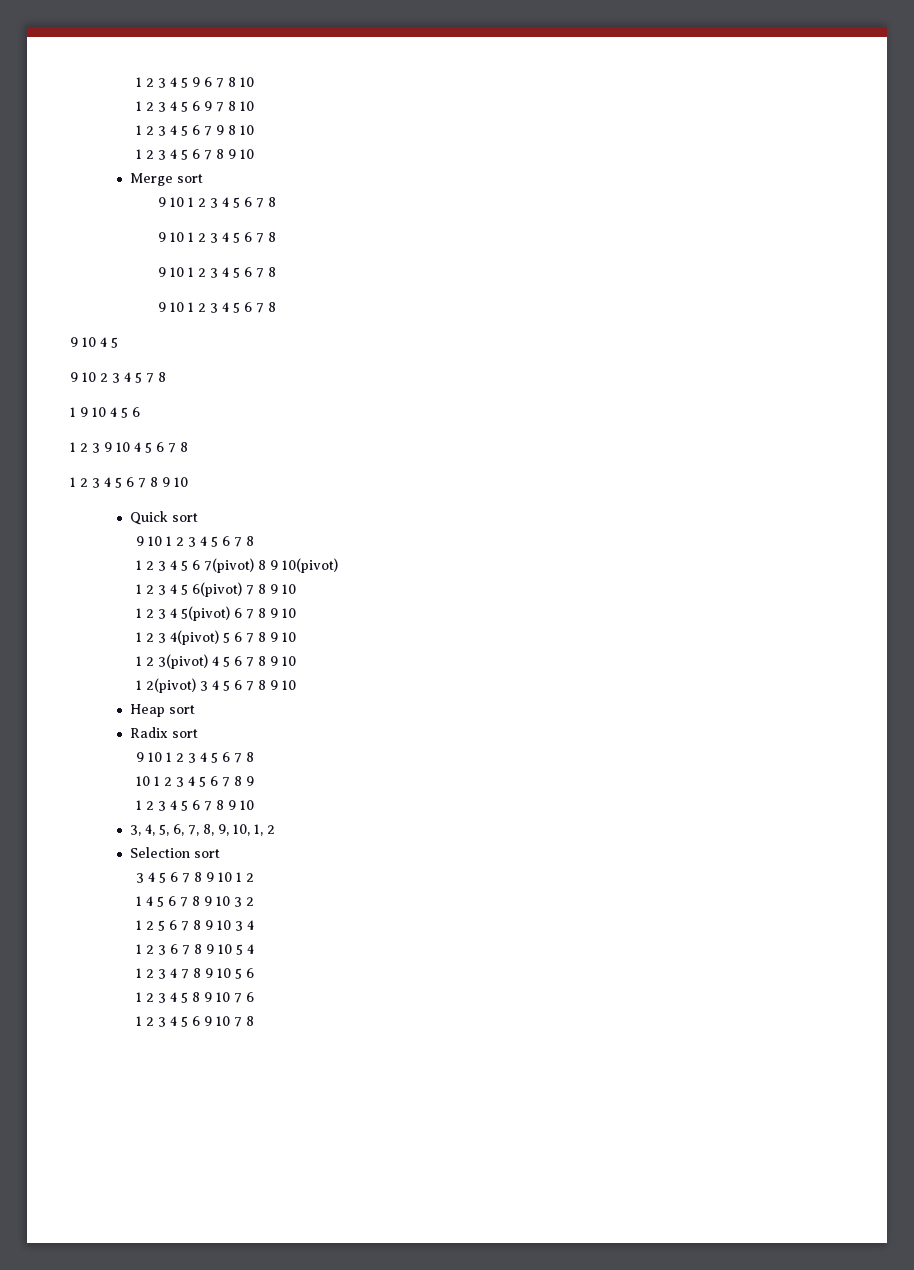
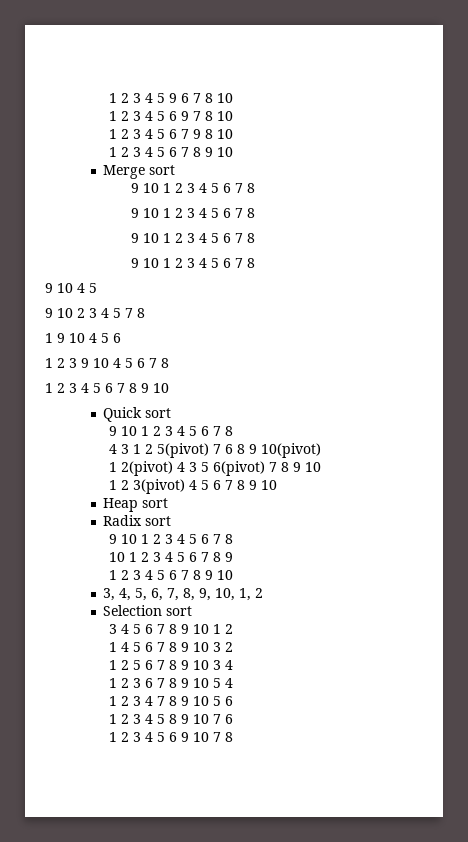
[136,558,255,573] 1 2 3 4 5 6 7(pivot) -> [109,443,234,458] 4 3 1 2 5(pivot) 7 6
[146,584,178,595] 2 3 4 -> [121,461,198,476] 2(pivot) 4 3
[136,606,297,621] [136,630,297,645] // 1 2 3 4 5(pivot) 6 7 8 9 10 // 1 2 3 4(pivot) 5 6 7 8 9 10 -> (322, 467) none
[136,678,297,693] // 1 2(pivot) 3 4 5 6 7 8 9 10 -> (278, 485) none

